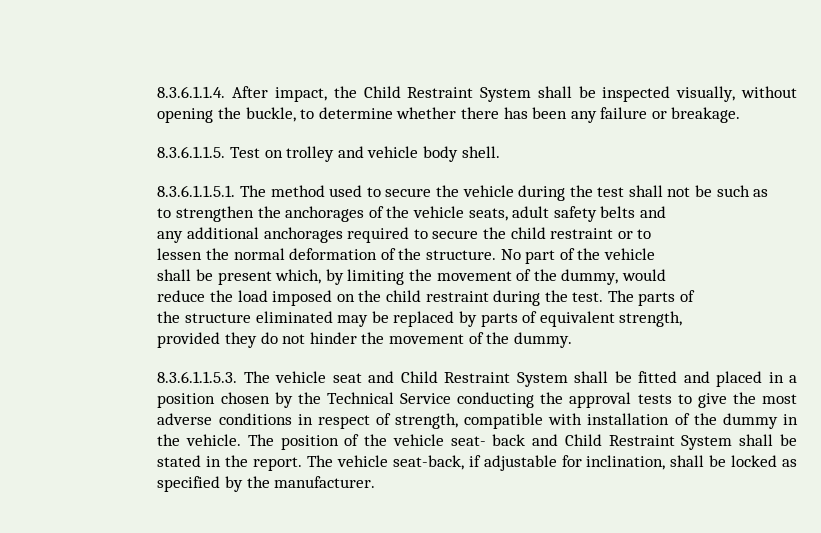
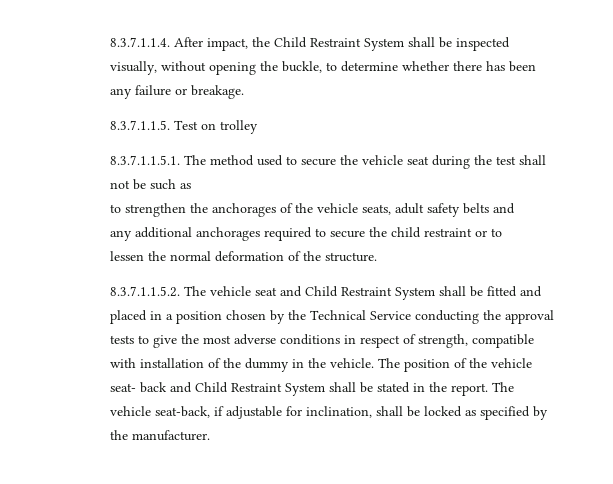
[157,86,226,98] 8.3.6.1.1.4. -> [110,37,171,47] 8.3.7.1.1.4.
[157,146,226,158] 8.3.6.1.1.5. -> [110,120,171,130] 8.3.7.1.1.5.
[337,146,500,162] [157,185,236,197] and vehicle body shell. // 8.3.6.1.1.5.1. -> [110,155,181,165] // 8.3.7.1.1.5.1.
(514, 191) none -> [407,156,430,165] seat
[500,248,655,264] [157,269,666,285] [157,290,696,306] [157,311,683,327] [157,332,572,348] [157,371,238,383] No part of the vehicle // shall be present which, by limiting the movement of the dummy, would // reduce the load imposed on the child restraint during the test. The parts of // the structure eliminated may be replaced by parts of equivalent strength, // provided they do not hinder the movement of the dummy. // 8.3.6.1.1.5.3. -> [110,286,181,297] // 8.3.7.1.1.5.2.

